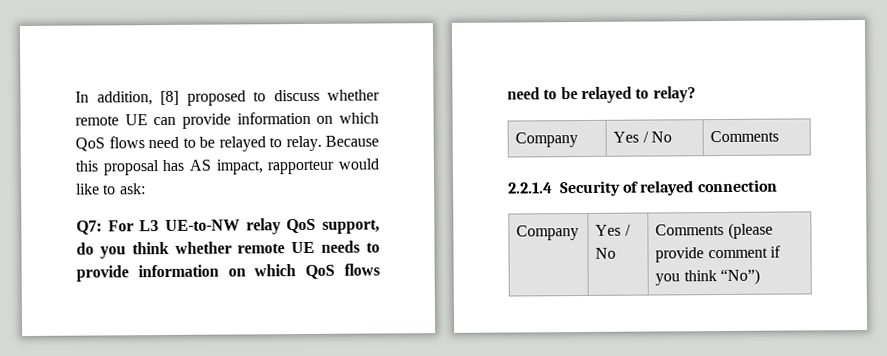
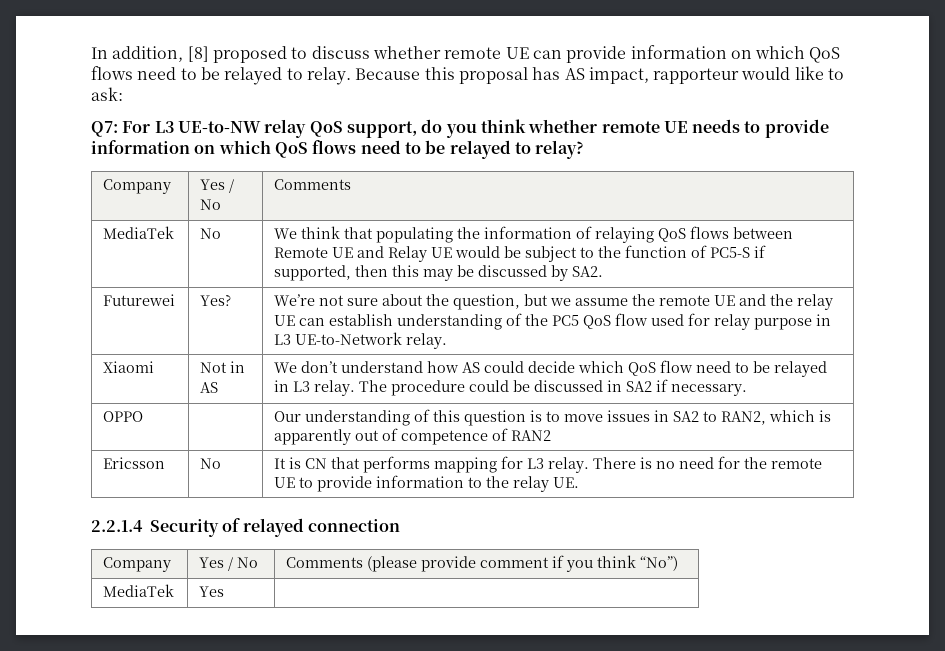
(780, 136) none -> [103,226,175,239] [200,228,222,239] [274,226,794,243] [274,245,767,262] [274,265,604,281] [103,294,176,306] [200,294,232,306] [274,294,834,310] [274,313,832,330] [274,332,448,349] [103,361,155,373] [200,361,246,373] [200,382,219,393] [274,360,828,377] [274,379,748,396] [103,411,144,422] [274,409,832,426] [274,428,552,445] [103,457,166,469] [200,458,222,469] [274,456,823,473] [274,475,580,492] // MediaTek | No | We think that populating the information of relaying QoS flows between Remote UE and Relay UE would be subject to the function of PC5-S if supported, then this may be discussed by SA2. // Futurewei | Yes? | We’re not sure about the question, but we assume the remote UE and the relay UE can establish understanding of the PC5 QoS flow used for relay purpose in L3 UE-to-Network relay. // Xiaomi | Not in AS | We don’t understand how AS could decide which QoS flow need to be relayed in L3 relay. The procedure could be discussed in SA2 if necessary. // OPPO | | Our understanding of this question is to move issues in SA2 to RAN2, which is apparently out of competence of RAN2 // Ericsson | No | It is CN that performs mapping for L3 relay. There is no need for the remote UE to provide information to the relay UE.
(760, 277) none -> [103,584,175,597] [199,586,225,597] // MediaTek | Yes |

